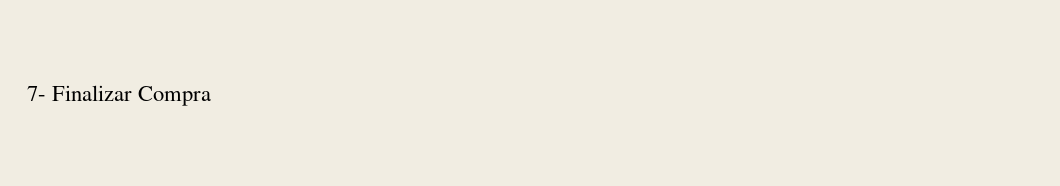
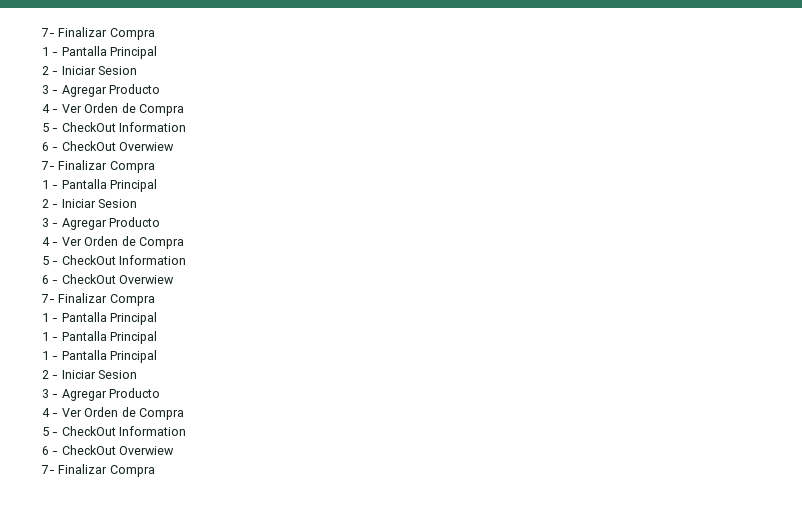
[27,85,212,106] 7- Finalizar Compra -> [41,27,155,40] [42,46,158,59] [42,66,138,75] [42,84,161,97] [42,103,184,116] [42,122,187,132] [42,141,175,151] [41,160,155,173] [42,179,158,192] [42,199,138,208] [42,217,161,230] [42,236,184,249] [42,255,187,265] [42,274,175,284] [41,293,155,306] [42,312,158,325] [42,331,158,344] [42,350,158,363] [42,370,138,379] [42,388,161,401] [42,407,184,420] [42,426,187,436] [42,445,175,455] [41,464,155,477] 7- Finalizar Compra // 1 - Pantalla Principal // 2 - Iniciar Sesion // 3 - Agregar Producto // 4 - Ver Orden de Compra // 5 - CheckOut Information // 6 - CheckOut Overwiew // 7- Finalizar Compra // 1 - Pantalla Principal // 2 - Iniciar Sesion // 3 - Agregar Producto // 4 - Ver Orden de Compra // 5 - CheckOut Information // 6 - CheckOut Overwiew // 7- Finalizar Compra // 1 - Pantalla Principal // 1 - Pantalla Principal // 1 - Pantalla Principal // 2 - Iniciar Sesion // 3 - Agregar Producto // 4 - Ver Orden de Compra // 5 - CheckOut Information // 6 - CheckOut Overwiew // 7- Finalizar Compra

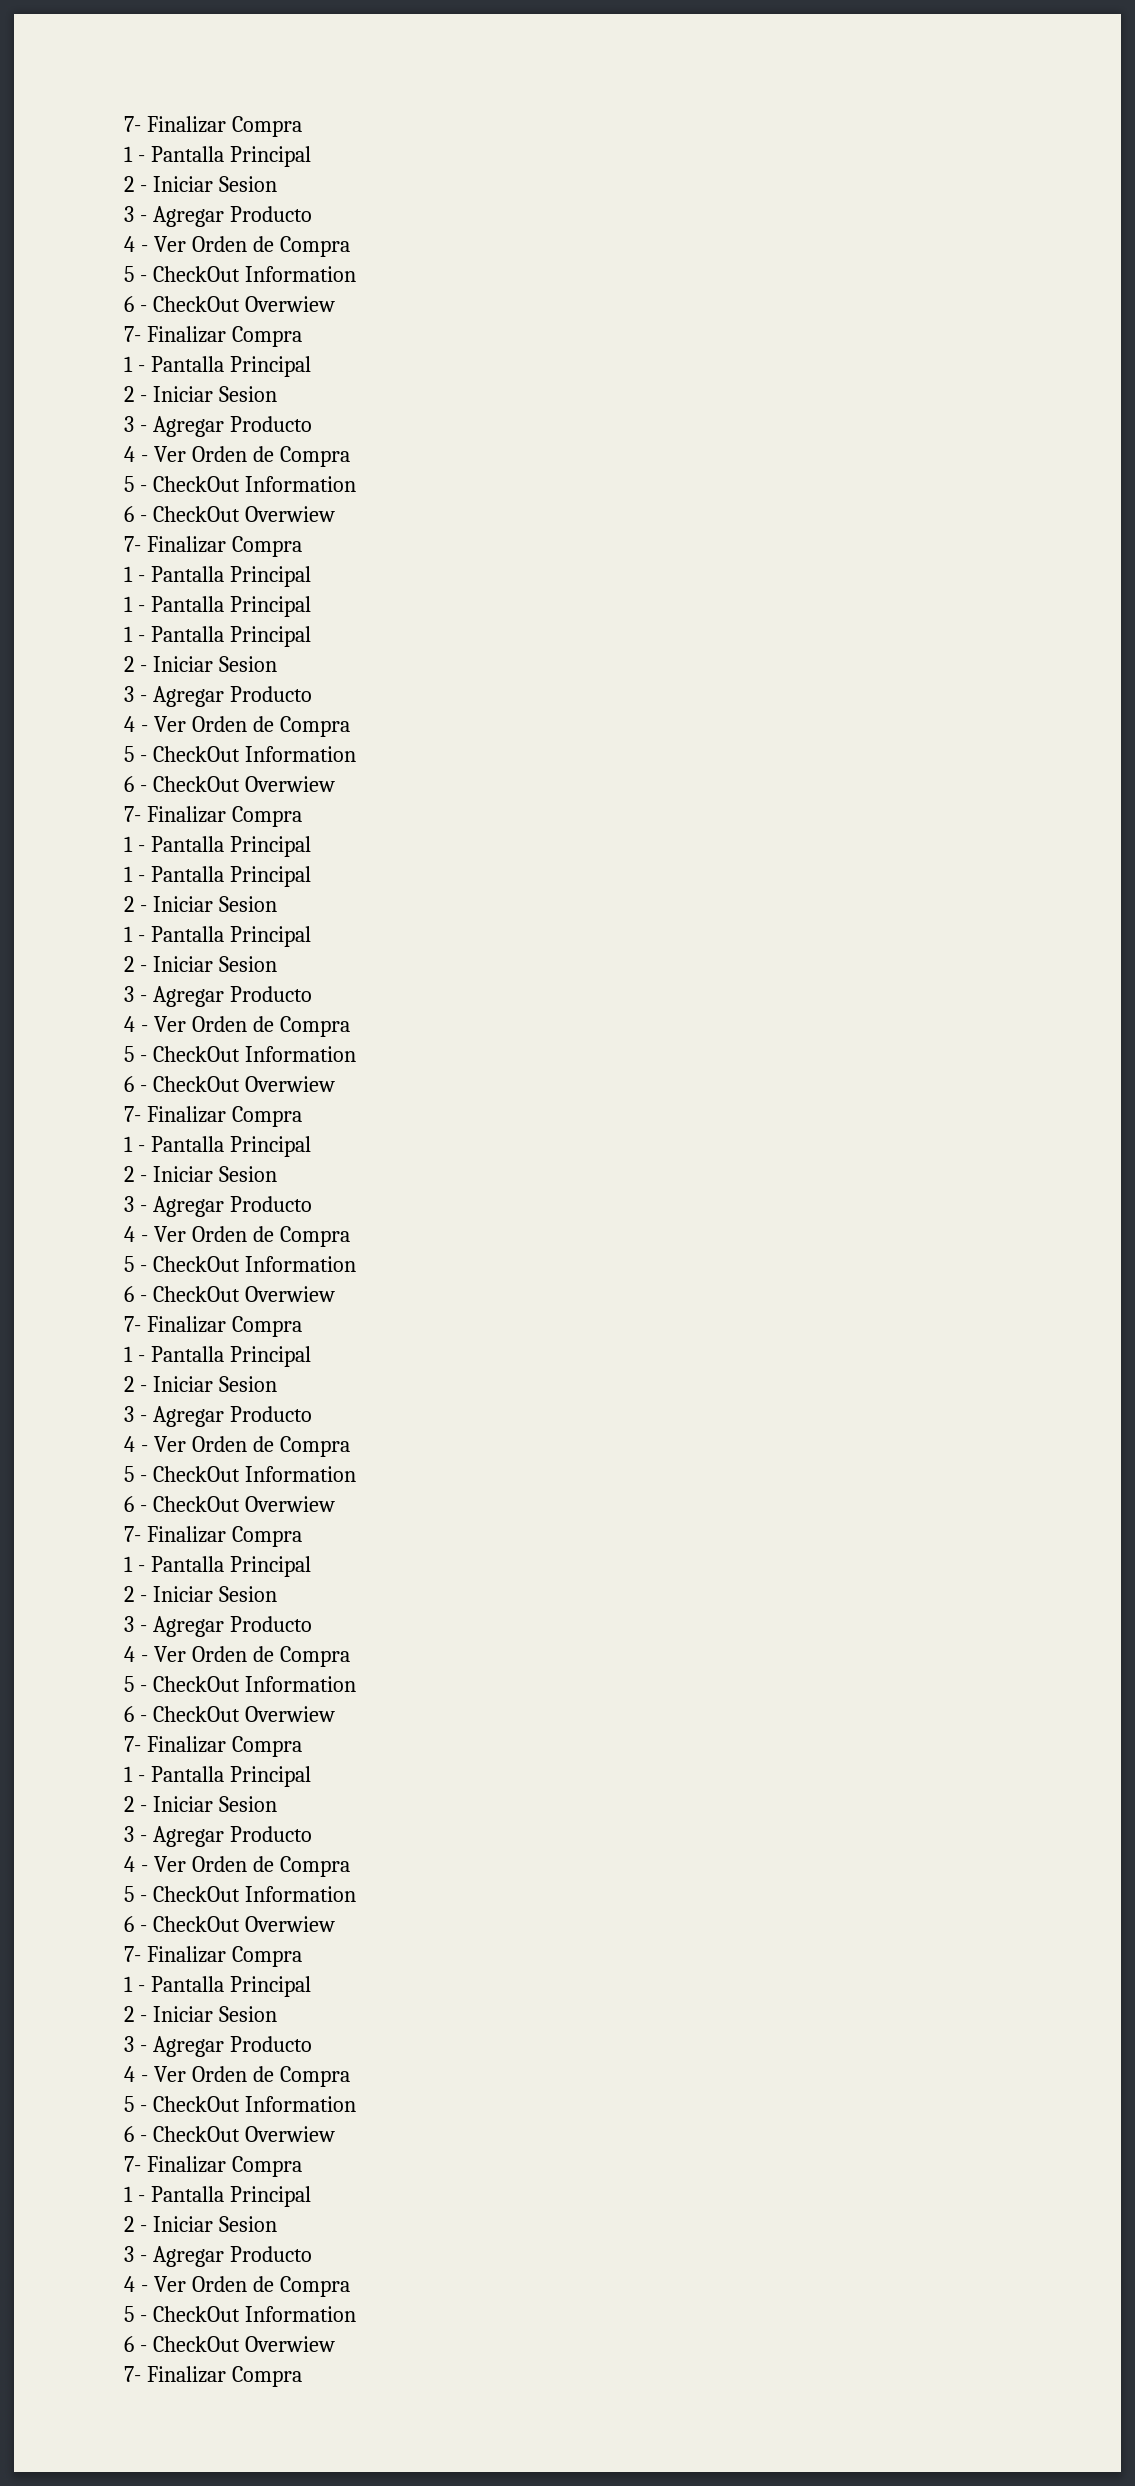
(155, 471) none -> [124,836,311,857] [124,866,311,887] [124,896,277,912] [124,926,311,947] [124,956,277,972] [124,986,312,1007] [124,1016,350,1037] [124,1046,356,1062] [124,1076,335,1092] [124,1106,302,1127] [124,1136,311,1157] [124,1166,277,1182] [124,1196,312,1217] [124,1226,350,1247] [124,1256,356,1272] [124,1286,335,1302] [124,1316,302,1337] [124,1346,311,1367] [124,1376,277,1392] [124,1406,312,1427] [124,1436,350,1457] [124,1466,356,1482] [124,1496,335,1512] [124,1526,302,1547] [124,1556,311,1577] [124,1586,277,1602] [124,1616,312,1637] [124,1646,350,1667] [124,1676,356,1692] [124,1706,335,1722] [124,1736,302,1757] [124,1766,311,1787] [124,1796,277,1812] [124,1826,312,1847] [124,1856,350,1877] [124,1886,356,1902] [124,1916,335,1932] [124,1946,302,1967] [124,1976,311,1997] [124,2006,277,2022] [124,2036,312,2057] [124,2066,350,2087] [124,2096,356,2112] [124,2126,335,2142] [124,2156,302,2177] [124,2186,311,2207] [124,2216,277,2232] [124,2246,312,2267] [124,2276,350,2297] [124,2306,356,2322] [124,2336,335,2352] [124,2366,302,2387] // 1 - Pantalla Principal // 1 - Pantalla Principal // 2 - Iniciar Sesion // 1 - Pantalla Principal // 2 - Iniciar Sesion // 3 - Agregar Producto // 4 - Ver Orden de Compra // 5 - CheckOut Information // 6 - CheckOut Overwiew // 7- Finalizar Compra // 1 - Pantalla Principal // 2 - Iniciar Sesion // 3 - Agregar Producto // 4 - Ver Orden de Compra // 5 - CheckOut Information // 6 - CheckOut Overwiew // 7- Finalizar Compra // 1 - Pantalla Principal // 2 - Iniciar Sesion // 3 - Agregar Producto // 4 - Ver Orden de Compra // 5 - CheckOut Information // 6 - CheckOut Overwiew // 7- Finalizar Compra // 1 - Pantalla Principal // 2 - Iniciar Sesion // 3 - Agregar Producto // 4 - Ver Orden de Compra // 5 - CheckOut Information // 6 - CheckOut Overwiew // 7- Finalizar Compra // 1 - Pantalla Principal // 2 - Iniciar Sesion // 3 - Agregar Producto // 4 - Ver Orden de Compra // 5 - CheckOut Information // 6 - CheckOut Overwiew // 7- Finalizar Compra // 1 - Pantalla Principal // 2 - Iniciar Sesion // 3 - Agregar Producto // 4 - Ver Orden de Compra // 5 - CheckOut Information // 6 - CheckOut Overwiew // 7- Finalizar Compra // 1 - Pantalla Principal // 2 - Iniciar Sesion // 3 - Agregar Producto // 4 - Ver Orden de Compra // 5 - CheckOut Information // 6 - CheckOut Overwiew // 7- Finalizar Compra

